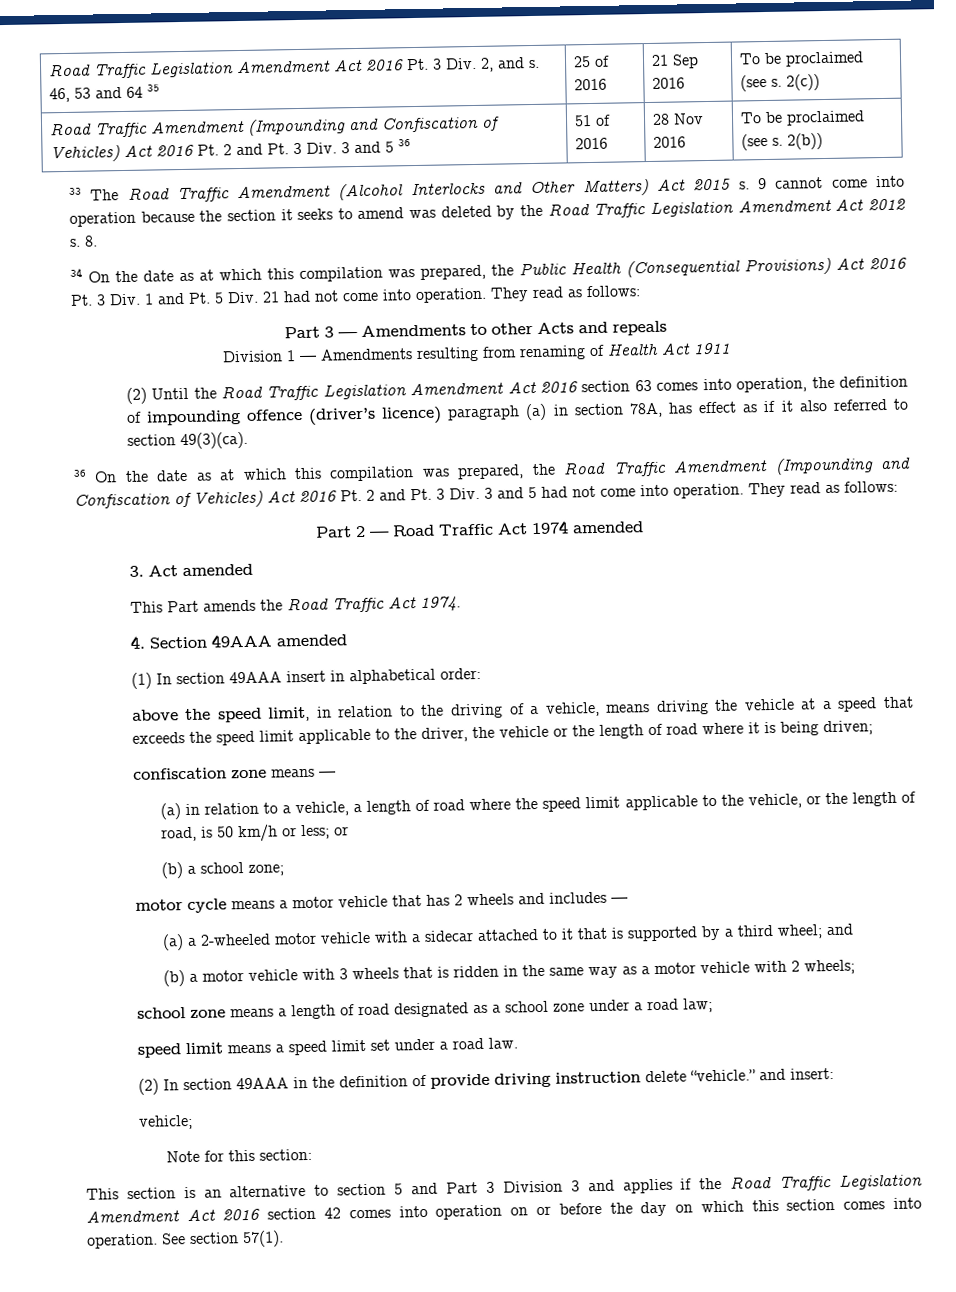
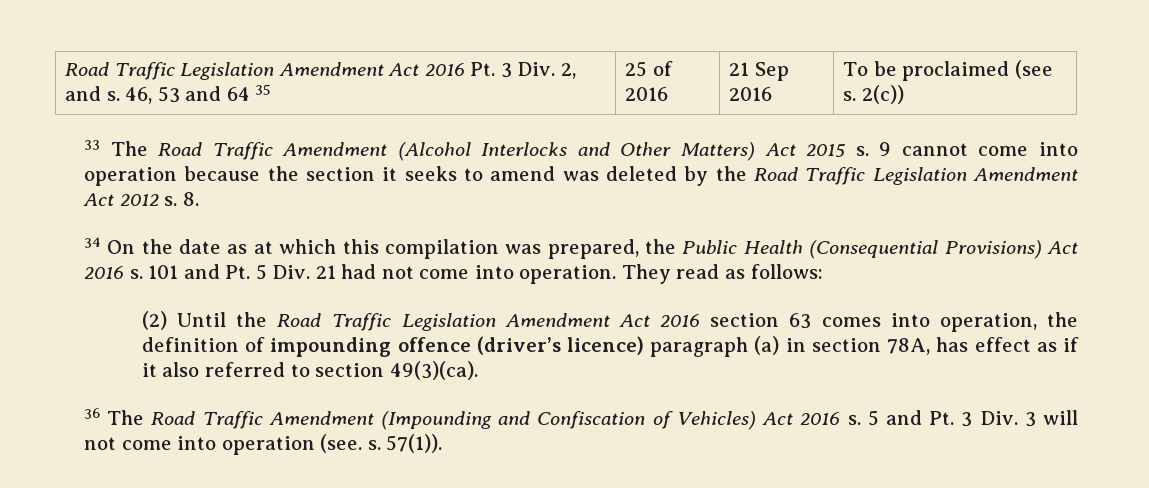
[49,116,501,138] [50,139,412,163] [574,114,612,127] [575,137,609,150] [652,113,705,125] [653,136,687,148] [740,110,866,126] [741,133,824,151] // Road Traffic Amendment (Impounding and Confiscation of Vehicles) Act 2016 Pt. 2 and Pt. 3 Div. 3 and 5 36 | 51 of 2016 | 28 Nov 2016 | To be proclaimed (see s. 2(b)) -> (904, 94) none
[69,293,154,306] Pt. 3 Div. 1 -> [129,265,179,279] s. 101
[284,320,667,339] [221,342,731,363] // Part 3 — Amendments to other Acts and repeals // Division 1 — Amendments resulting from renaming of Health Act 1911 -> (823, 271) none
[94,463,556,483] On the date as at which this compilation was prepared, the -> [107,410,145,425] The
[339,480,898,502] [314,520,644,538] [128,563,253,577] [129,596,461,613] [129,633,347,649] [130,667,481,689] [131,696,914,723] [131,720,873,746] [132,767,336,780] [159,791,916,820] [160,824,349,843] [160,862,284,879] [134,891,628,914] [161,923,853,951] [162,959,855,987] [136,998,713,1020] [136,1037,518,1058] [137,1067,834,1095] [137,1114,193,1130] [165,1148,312,1163] [85,1173,923,1200] [85,1197,922,1223] [86,1230,284,1249] Pt. 2 and Pt. 3 Div. 3 and 5 had not come into operation. They read as follows: // Part 2 — Road Traffic Act 1974 amended // 3. Act amended // This Part amends the Road Traffic Act 1974. // 4. Section 49AAA amended // (1) In section 49AAA insert in alphabetical order: // above the speed limit, in relation to the driving of a vehicle, means driving the vehicle at a speed that exceeds the speed limit applicable to the driver, the vehicle or the length of road where it is being driven; // confiscation zone means — // (a) in relation to a vehicle, a length of road where the speed limit applicable to the vehicle, or the length of road, is 50 km/h or less; or // (b) a school zone; // motor cycle means a motor vehicle that has 2 wheels and includes — // (a) a 2-wheeled motor vehicle with a sidecar attached to it that is supported by a third wheel; and // (b) a motor vehicle with 3 wheels that is ridden in the same way as a motor vehicle with 2 wheels; // school zone means a length of road designated as a school zone under a road law; // speed limit means a speed limit set under a road law. // (2) In section 49AAA in the definition of provide driving instruction delete “vehicle.” and insert: // vehicle; // Note for this section: // This section is an alternative to section 5 and Part 3 Division 3 and applies if the Road Traffic Legislation Amendment Act 2016 section 42 comes into operation on or before the day on which this section comes into operation. See section 57(1). -> [847,410,1078,427] [83,434,443,455] s. 5 and Pt. 3 Div. 3 will not come into operation (see. s. 57(1)).

